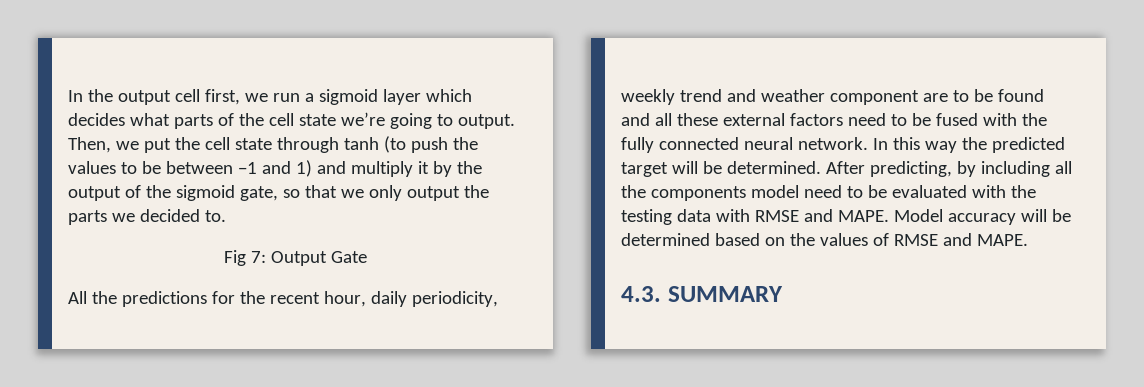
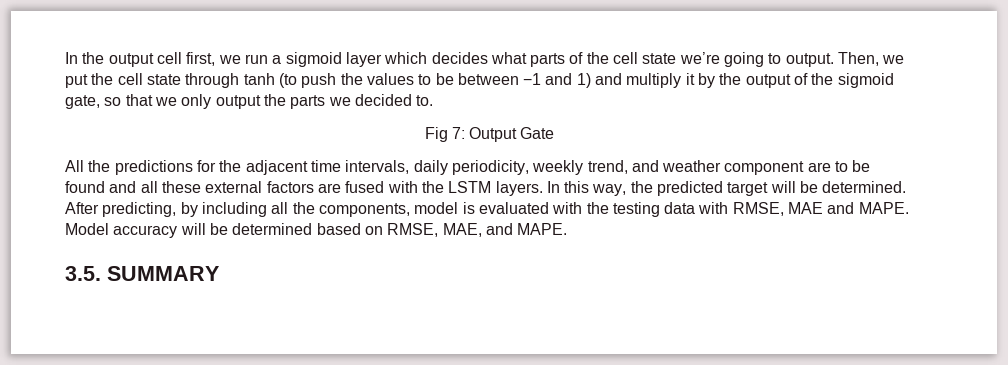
[269,291,366,307] recent hour, -> [245,160,410,175] adjacent time intervals,
[679,89,722,102] trend -> [587,160,628,174] trend,
[847,113,1047,126] [621,137,868,153] need to be fused with the fully connected neural network. -> [317,181,543,196] are fused with the LSTM layers.
[924,141,957,153] way -> [592,184,627,196] way,
[650,185,887,201] components model need to be -> [318,202,475,217] components, model is
[754,210,799,222] RMSE -> [732,202,824,216] RMSE, MAE
[789,233,938,246] the values of RMSE -> [387,223,482,237] RMSE, MAE,
[621,286,661,302] 4.3. -> [65,266,101,281] 3.5.

